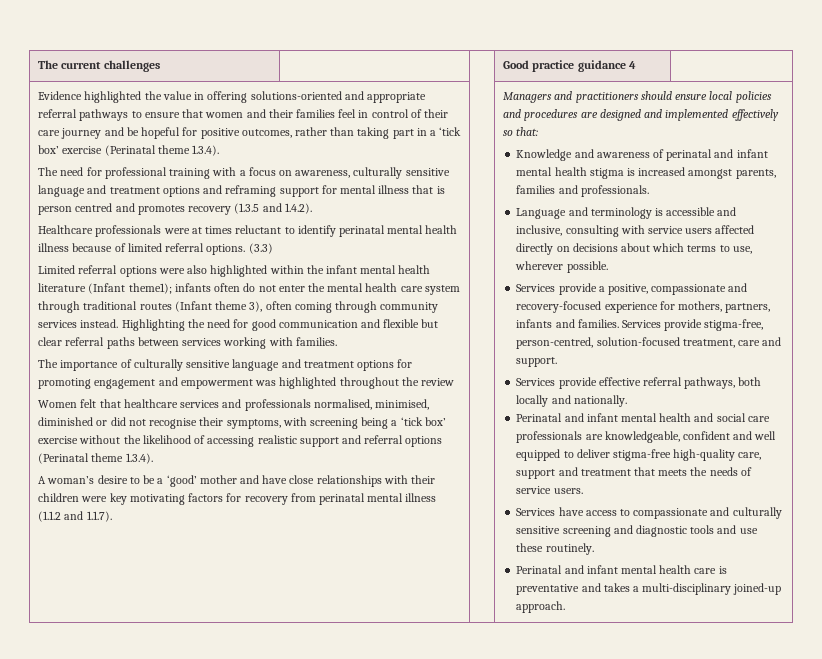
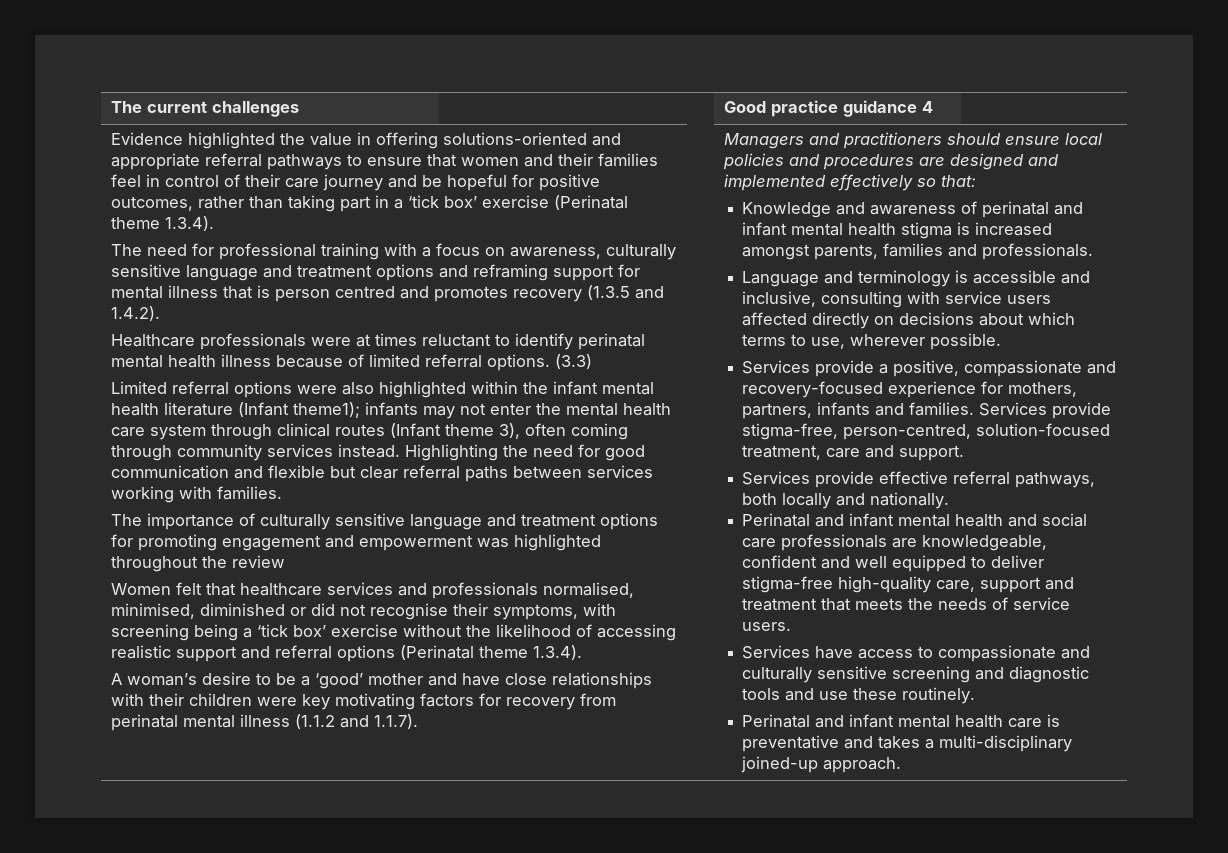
[214,283,256,292] often do -> [423,406,456,419] may
[83,301,138,310] traditional -> [277,423,331,437] clinical

